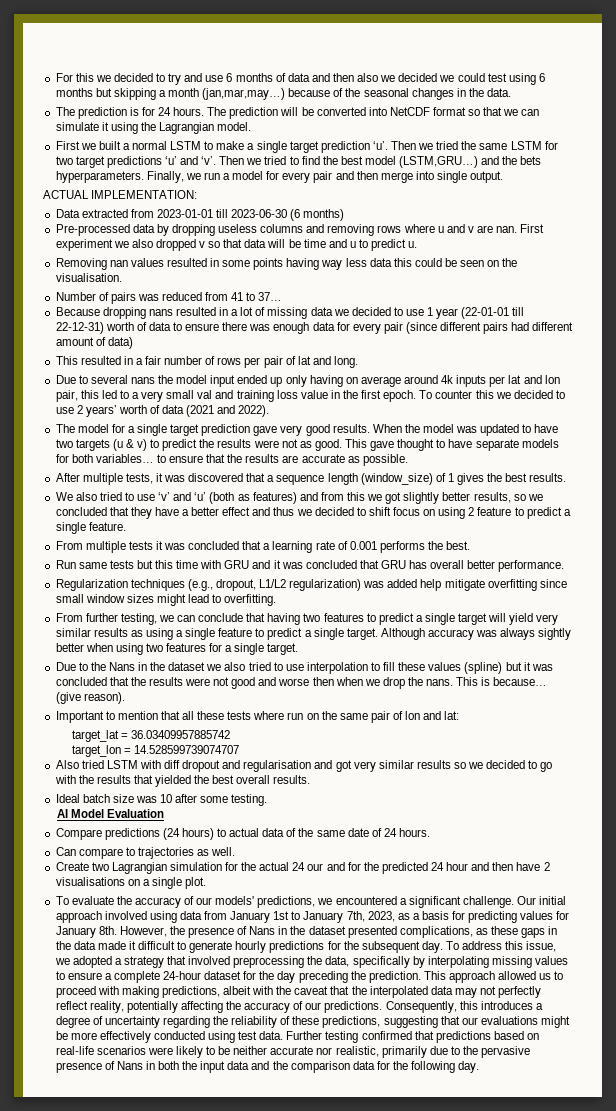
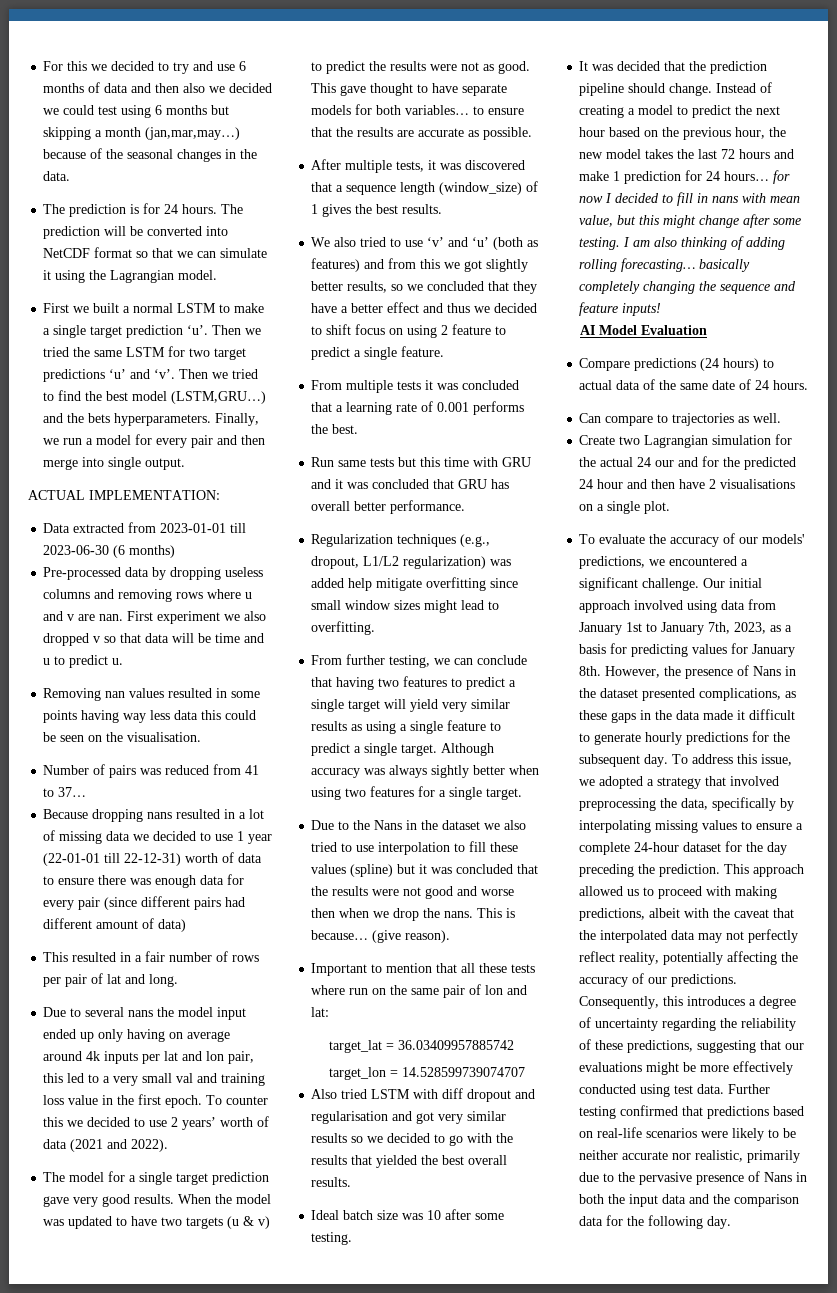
(268, 800) none -> [579,61,768,74] [579,82,773,96] [579,105,781,118] [579,127,787,140] [579,149,795,159] [579,170,791,184] [579,192,801,206] [579,214,802,228] [579,236,786,250] [579,258,751,272] [579,281,797,294] [579,302,662,316] // It was decided that the prediction pipeline should change. Instead of creating a model to predict the next hour based on the previous hour, the new model takes the last 72 hours and make 1 prediction for 24 hours… for now I decided to fill in nans with mean value, but this might change after some testing. I am also thinking of adding rolling forecasting… basically completely changing the sequence and feature inputs!

